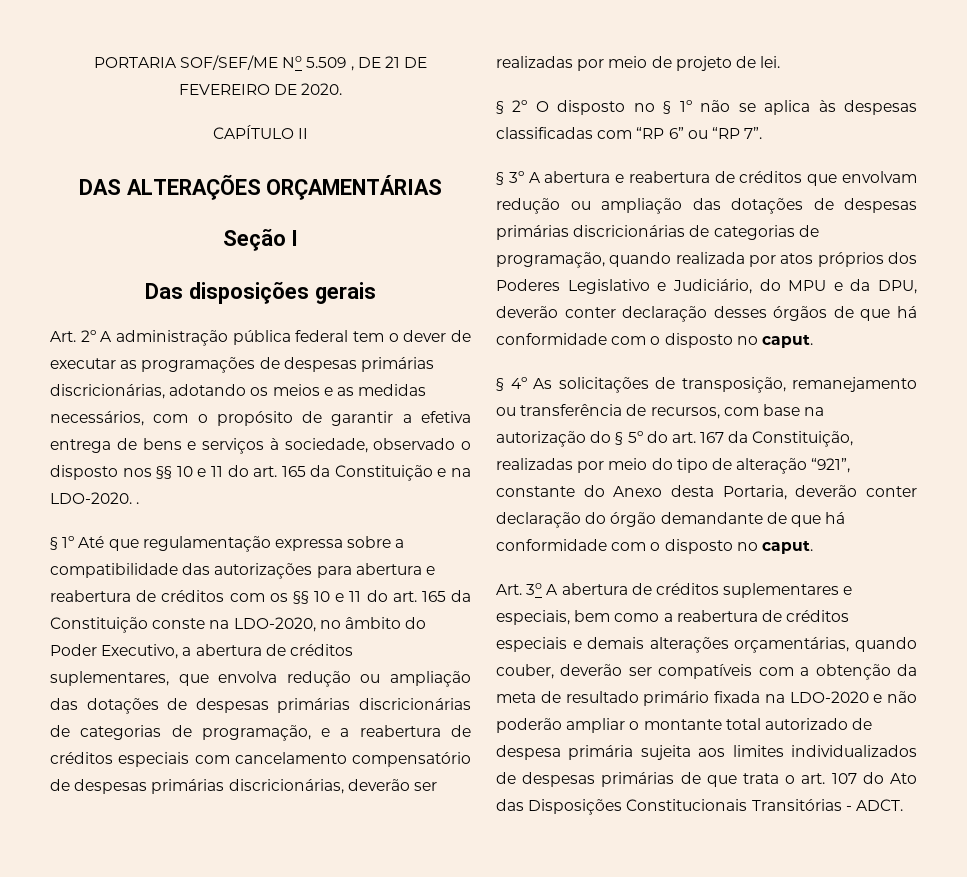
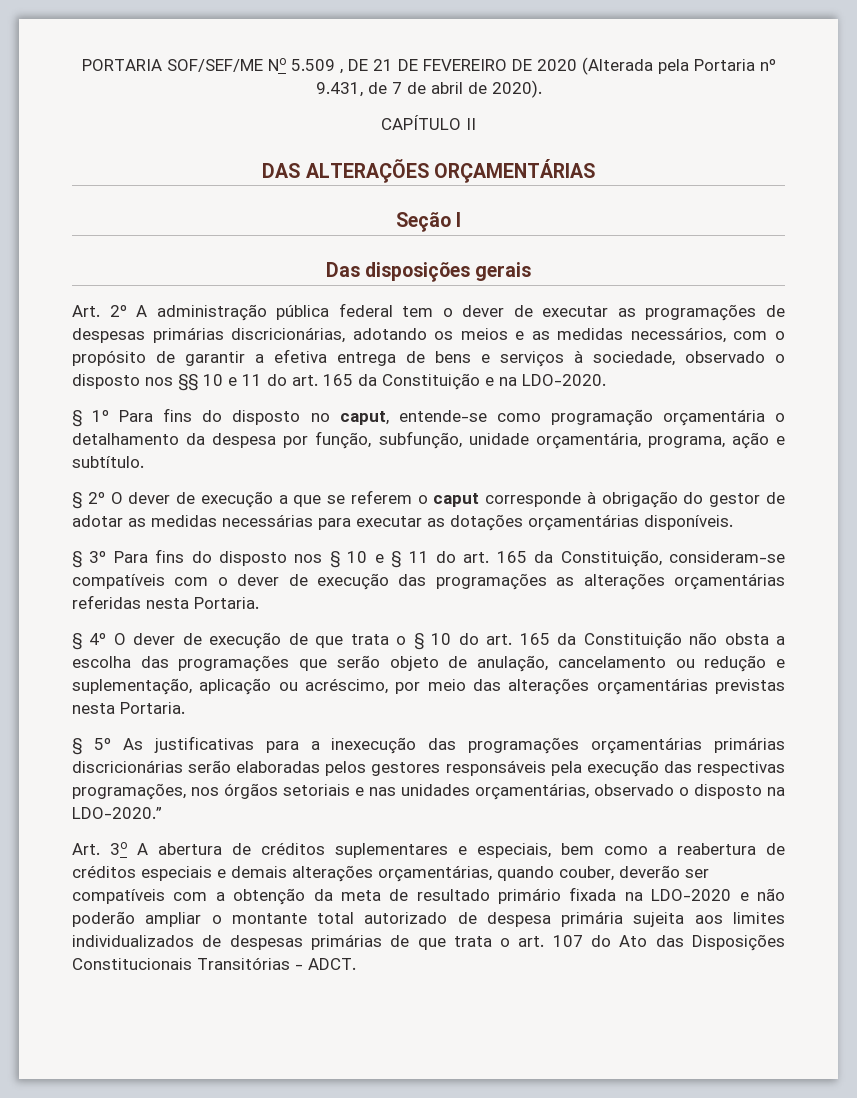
[301,83,343,95] 2020. -> [536,57,776,75] [315,80,542,98] 2020 (Alterada pela Portaria nº 9.431, de 7 de abril de 2020).
[136,502,140,504] [50,536,405,552] [50,563,435,579] [50,590,472,604] [50,617,427,633] [50,644,353,659] [50,671,471,687] [50,698,471,714] [50,725,471,741] [50,752,471,767] [50,779,437,794] [496,56,781,71] [496,100,917,115] [496,127,763,139] [496,171,917,186] [496,198,917,214] [496,225,819,240] [496,252,917,268] [496,279,917,294] [496,306,917,322] [496,333,813,348] [496,377,917,393] [496,404,825,419] [496,431,854,447] [496,458,851,474] [496,485,917,500] [496,512,846,528] [496,539,813,554] . // § 1º Até que regulamentação expressa sobre a compatibilidade das autorizações para abertura e reabertura de créditos com os §§ 10 e 11 do art. 165 da Constituição conste na LDO-2020, no âmbito do Poder Executivo, a abertura de créditos suplementares, que envolva redução ou ampliação das dotações de despesas primárias discricionárias de categorias de programação, e a reabertura de créditos especiais com cancelamento compensatório de despesas primárias discricionárias, deverão ser realizadas por meio de projeto de lei. // § 2º O disposto no § 1º não se aplica às despesas classificadas com “RP 6” ou “RP 7”. // § 3º A abertura e reabertura de créditos que envolvam redução ou ampliação das dotações de despesas primárias discricionárias de categorias de programação, quando realizada por atos próprios dos Poderes Legislativo e Judiciário, do MPU e da DPU, deverão conter declaração desses órgãos de que há conformidade com o disposto no caput. // § 4º As solicitações de transposição, remanejamento ou transferência de recursos, com base na autorização do § 5º do art. 167 da Constituição, realizadas por meio do tipo de alteração “921”, constante do Anexo desta Portaria, deverão conter declaração do órgão demandante de que há conformidade com o disposto no caput. -> [72,408,785,427] [72,431,786,449] [72,456,144,468] [72,490,785,509] [72,514,733,531] [72,549,786,568] [72,573,785,590] [72,595,259,609] [72,632,786,650] [72,655,786,672] [72,678,785,695] [72,702,185,714] [72,736,785,755] [72,760,785,777] [72,783,785,800] [72,807,162,819] // § 1º Para fins do disposto no caput, entende-se como programação orçamentária o detalhamento da despesa por função, subfunção, unidade orçamentária, programa, ação e subtítulo. // § 2º O dever de execução a que se referem o caput corresponde à obrigação do gestor de adotar as medidas necessárias para executar as dotações orçamentárias disponíveis. // § 3º Para fins do disposto nos § 10 e § 11 do art. 165 da Constituição, consideram-se compatíveis com o dever de execução das programações as alterações orçamentárias referidas nesta Portaria. // § 4º O dever de execução de que trata o § 10 do art. 165 da Constituição não obsta a escolha das programações que serão objeto de anulação, cancelamento ou redução e suplementação, aplicação ou acréscimo, por meio das alterações orçamentárias previstas nesta Portaria. // § 5º As justificativas para a inexecução das programações orçamentárias primárias discricionárias serão elaboradas pelos gestores responsáveis pela execução das respectivas programações, nos órgãos setoriais e nas unidades orçamentárias, observado o disposto na LDO-2020.”

